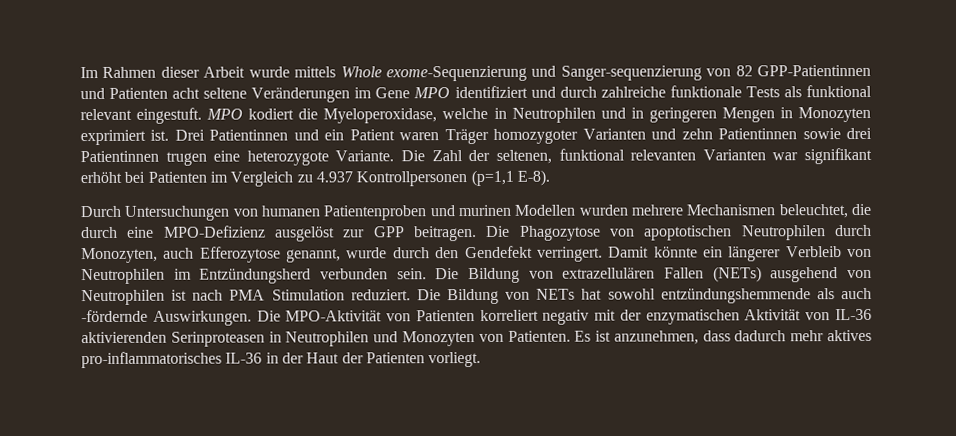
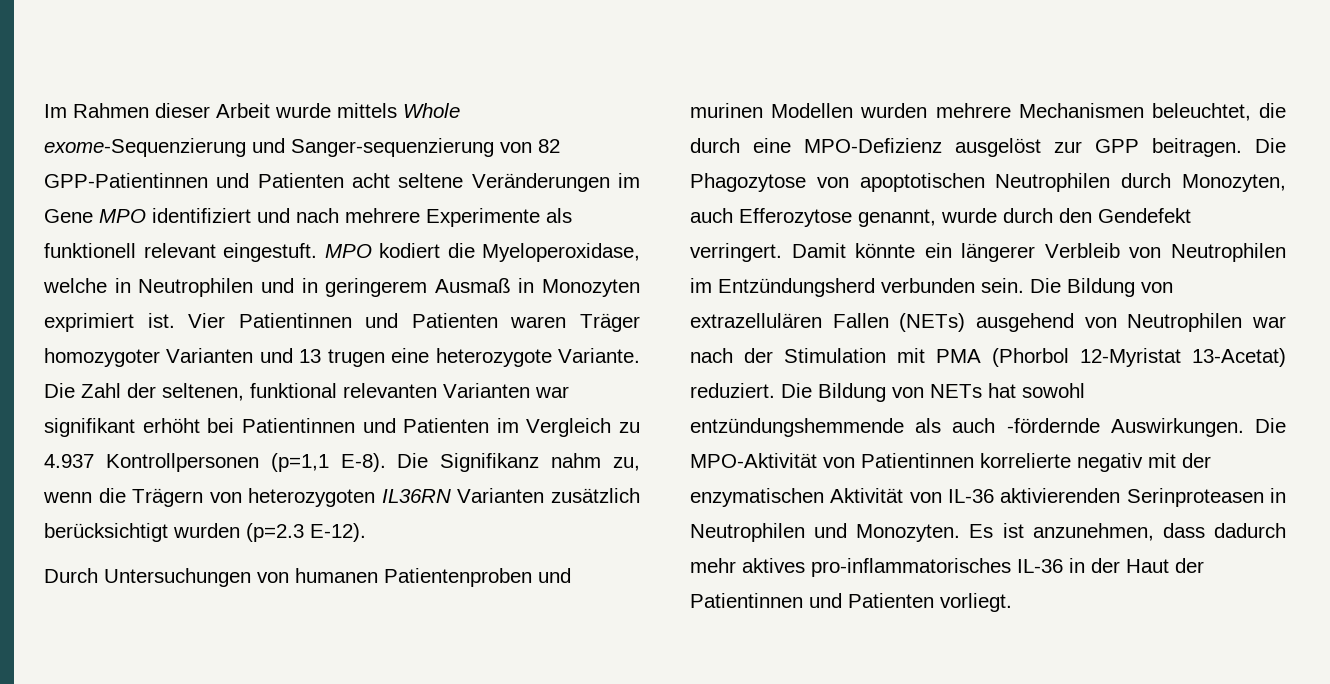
[559,84,873,98] durch zahlreiche funktionale Tests als funktional -> [296,208,572,227] [44,243,136,258] nach mehrere Experimente als funktionell
[648,107,775,123] geringeren Mengen -> [325,278,511,297] geringerem Ausmaß
[174,129,395,141] Drei Patientinnen und ein Patient -> [188,313,498,328] Vier Patientinnen und Patienten
[681,127,873,140] [80,150,159,163] zehn Patientinnen sowie drei Patientinnen -> [299,349,322,363] 13
(146, 177) none -> [241,418,396,433] Patientinnen und
(550, 177) none -> [397,453,640,472] [43,488,640,507] [44,523,366,542] Die Signifikanz nahm zu, wenn die Trägern von heterozygoten IL36RN Varianten zusätzlich berücksichtigt wurden (p=2.3 E-12).
[171,289,345,301] ist nach PMA Stimulation -> [1252,316,1286,328] [690,348,1286,367] war nach der Stimulation mit PMA (Phorbol 12-Myristat 13-Acetat)
[415,309,539,322] Patienten korreliert -> [861,453,1071,468] Patientinnen korrelierte
[401,330,571,347] Monozyten von Patienten. -> [856,524,961,542] Monozyten.
(364, 358) none -> [690,593,842,608] Patientinnen und

